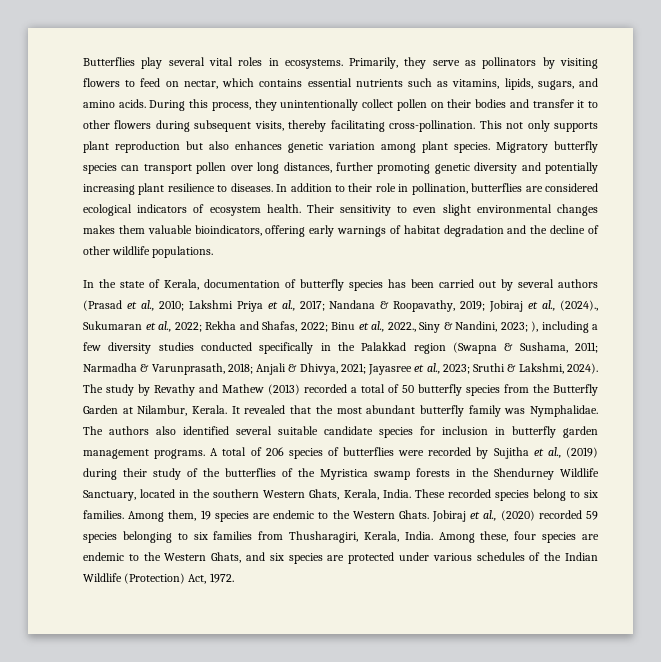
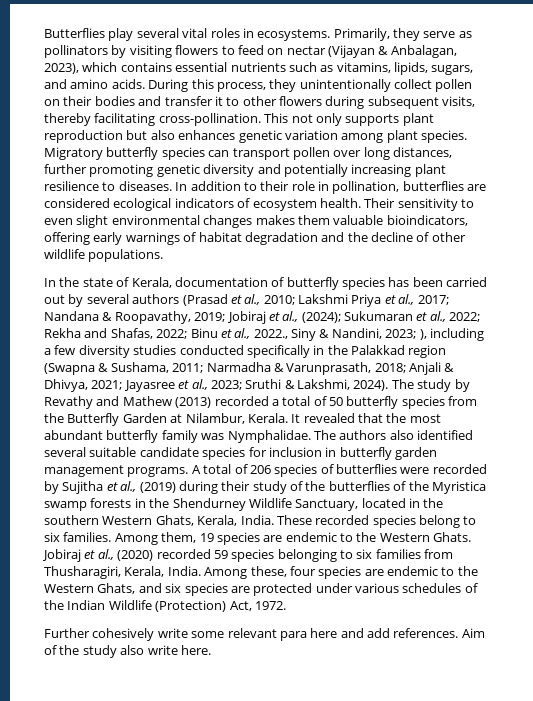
[183,80,218,89] nectar, -> [286,45,457,58] [44,63,79,74] nectar (Vijayan & Anbalagan, 2023),
[560,300,598,311] (2024)., -> [301,312,341,323] (2024);
(234, 578) none -> [44,628,485,641] [44,645,211,658] // Further cohesively write some relevant para here and add references. Aim of the study also write here.

